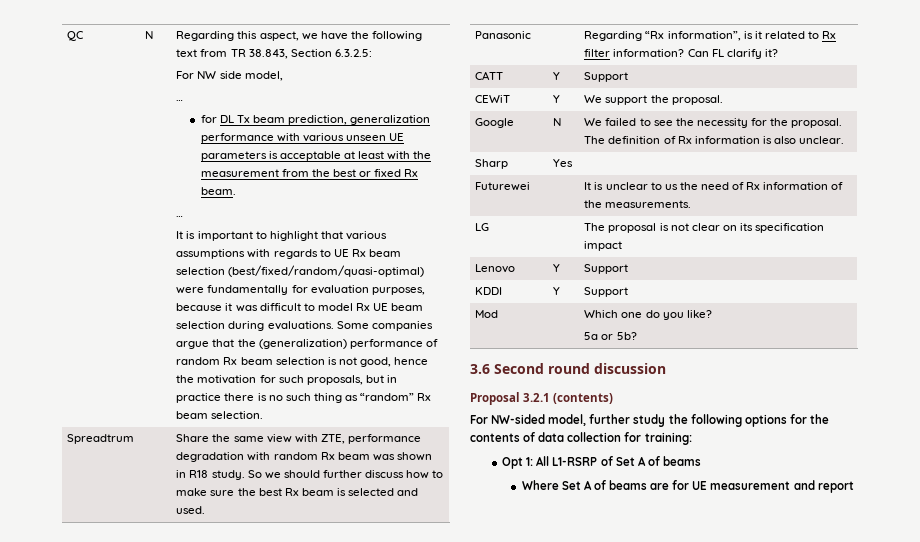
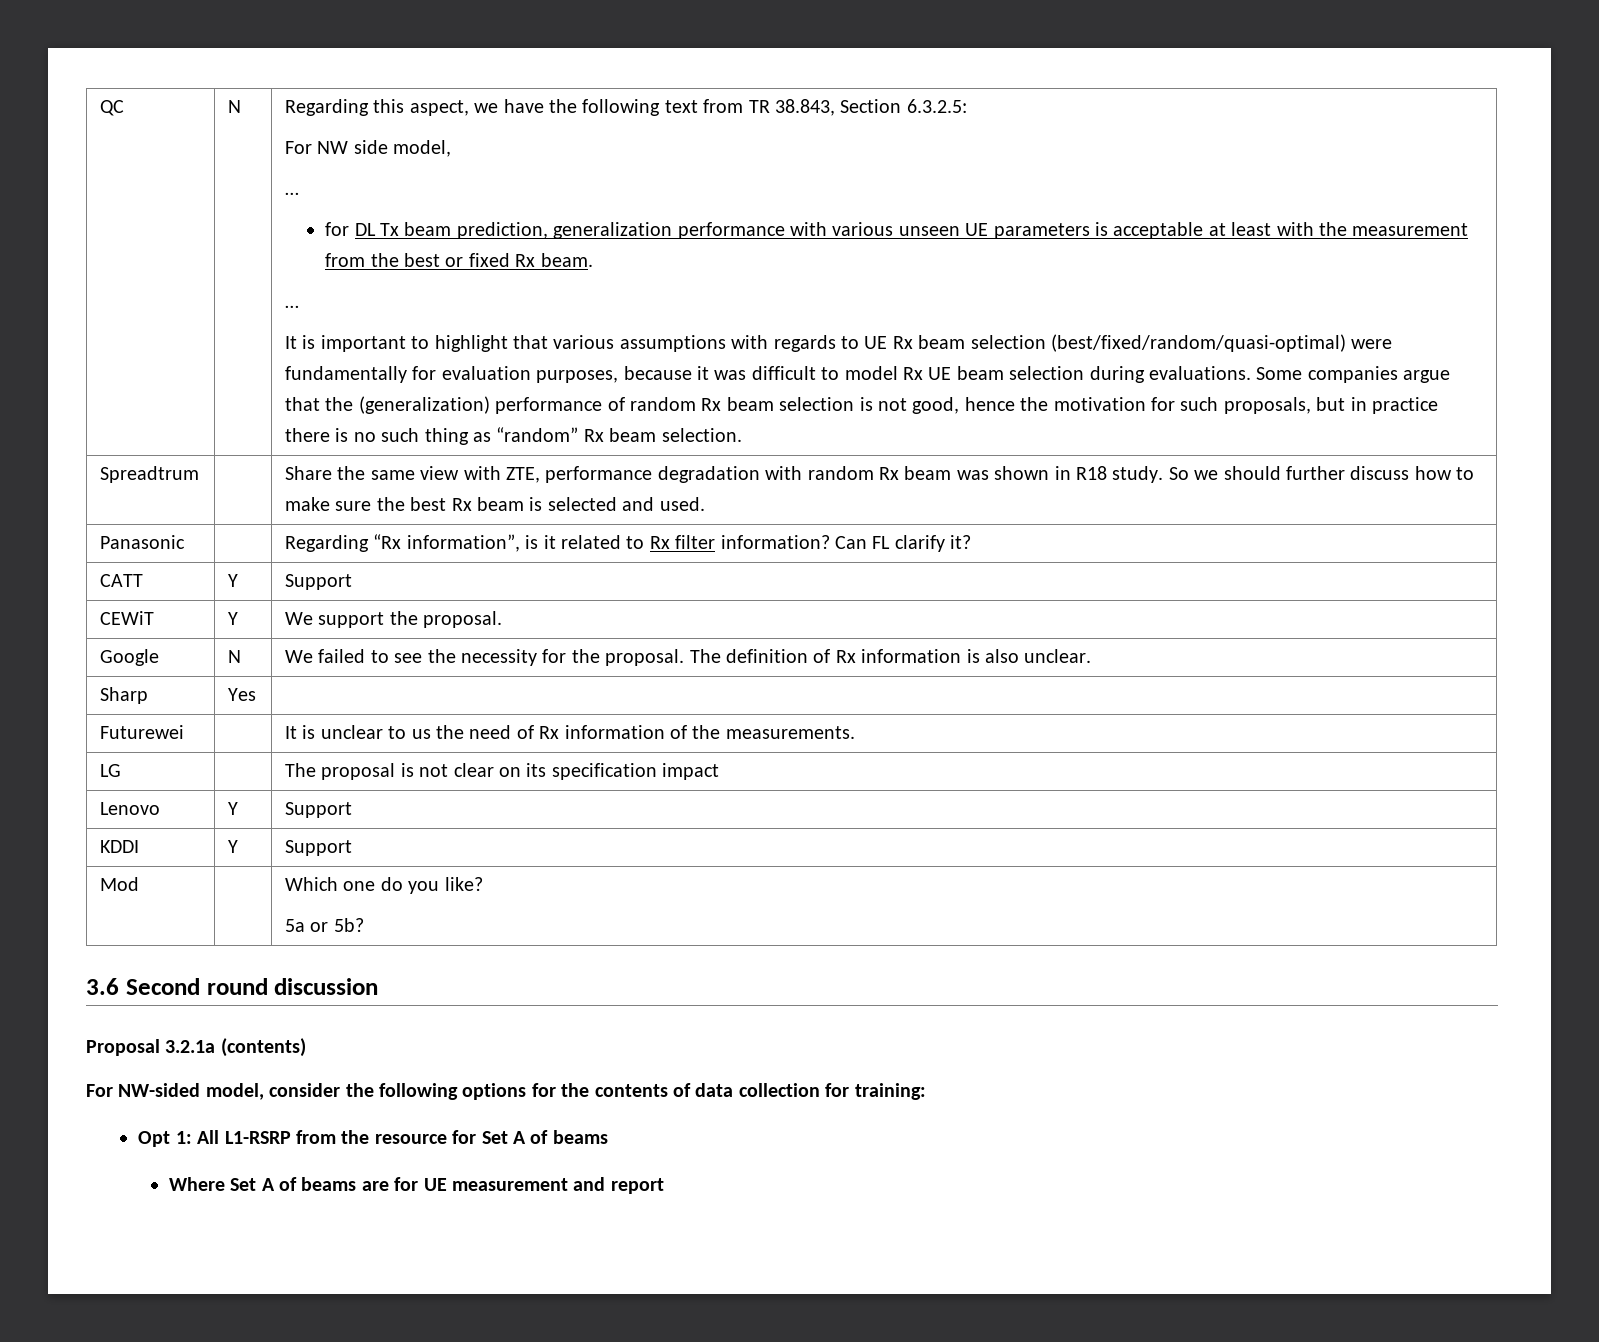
[523,393,551,402] 3.2.1 -> [165,1040,216,1053] 3.2.1a
[589,414,666,427] further study -> [269,1083,341,1097] consider
[600,456,613,466] of -> [295,1130,477,1144] from the resource for

